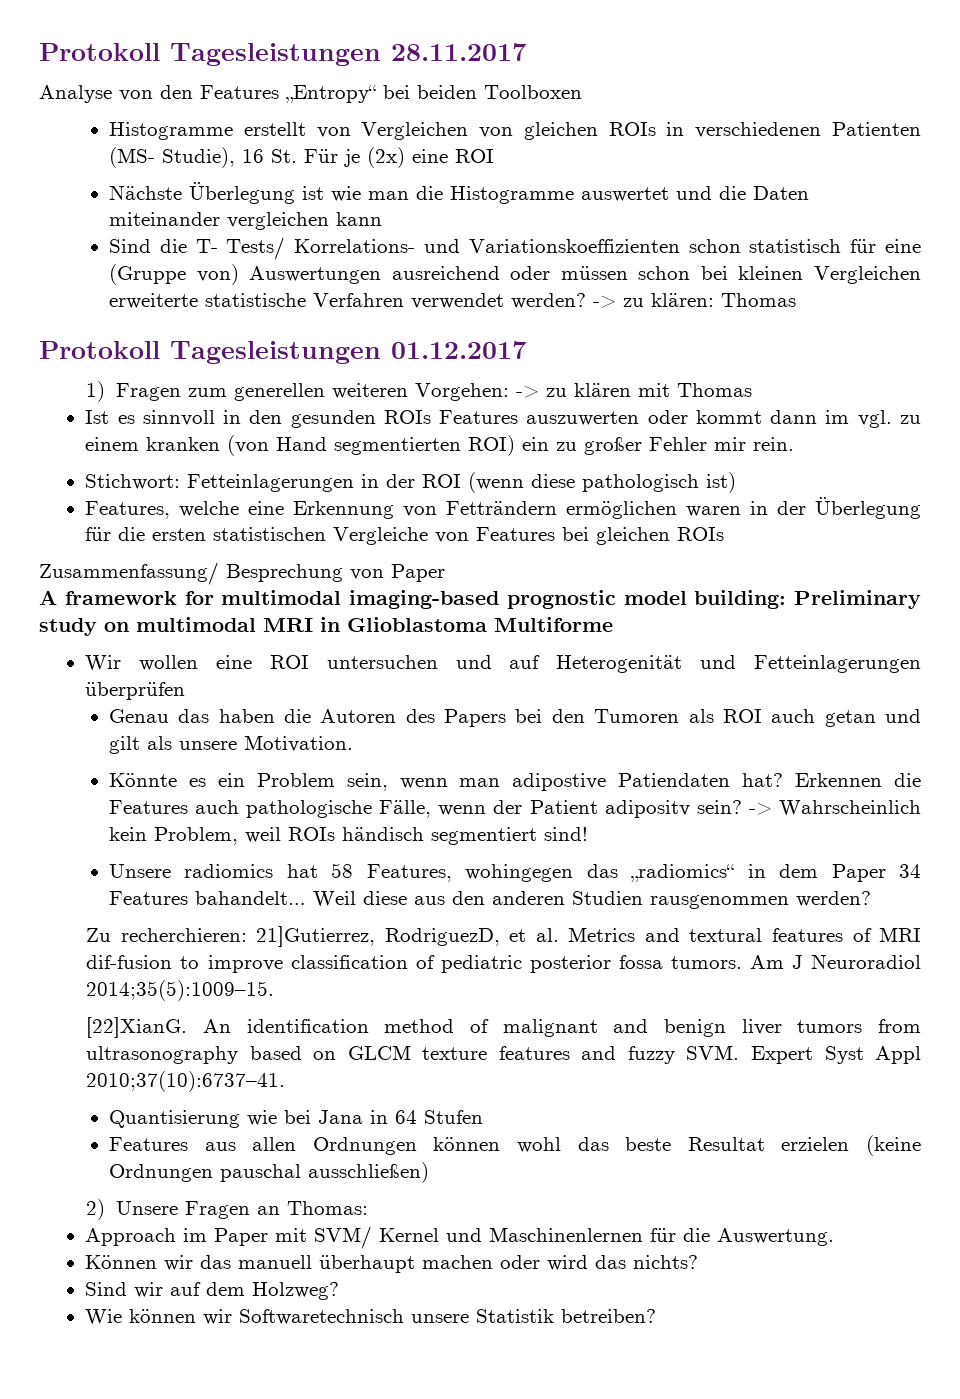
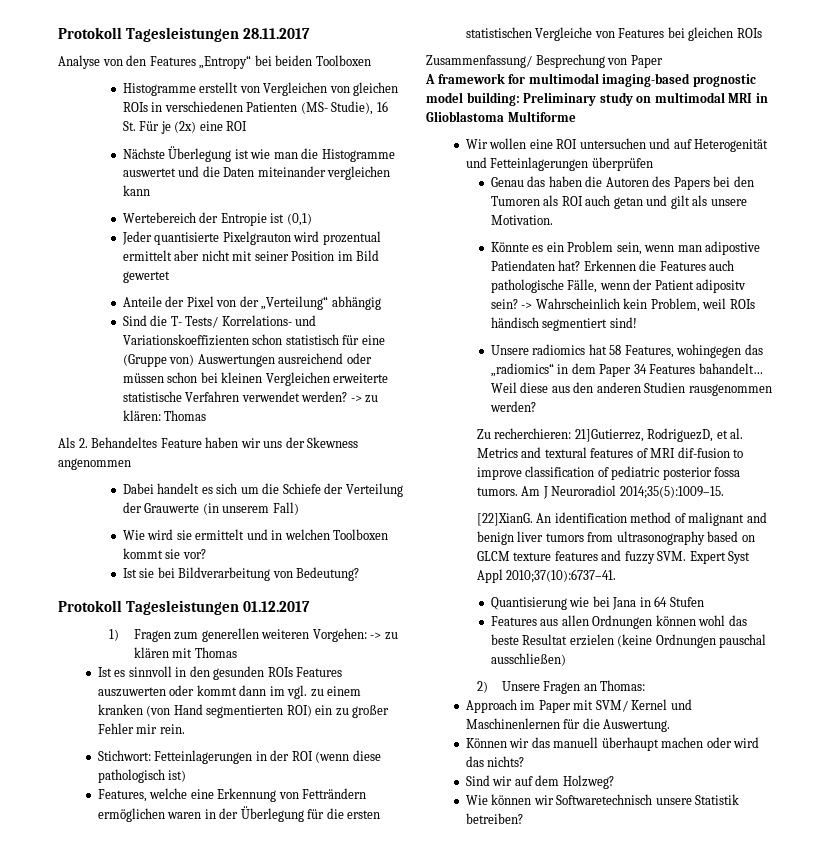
(382, 219) none -> [122,212,312,226] [121,231,381,245] [122,250,380,261] [122,271,170,283] [122,296,381,310] // Wertebereich der Entropie ist (0,1) // Jeder quantisierte Pixelgrauton wird prozentual ermittelt aber nicht mit seiner Position im Bild gewertet // Anteile der Pixel von der „Verteilung“ abhängig
(796, 300) none -> [58,437,359,448] [58,458,131,470] [122,483,403,497] [122,502,299,515] [122,529,389,540] [122,548,206,559] [122,567,360,581] // Als 2. Behandeltes Feature haben wir uns der Skewness angenommen // Dabei handelt es sich um die Schiefe der Verteilung der Grauwerte (in unserem Fall) // Wie wird sie ermittelt und in welchen Toolboxen kommt sie vor? // Ist sie bei Bildverarbeitung von Bedeutung?

